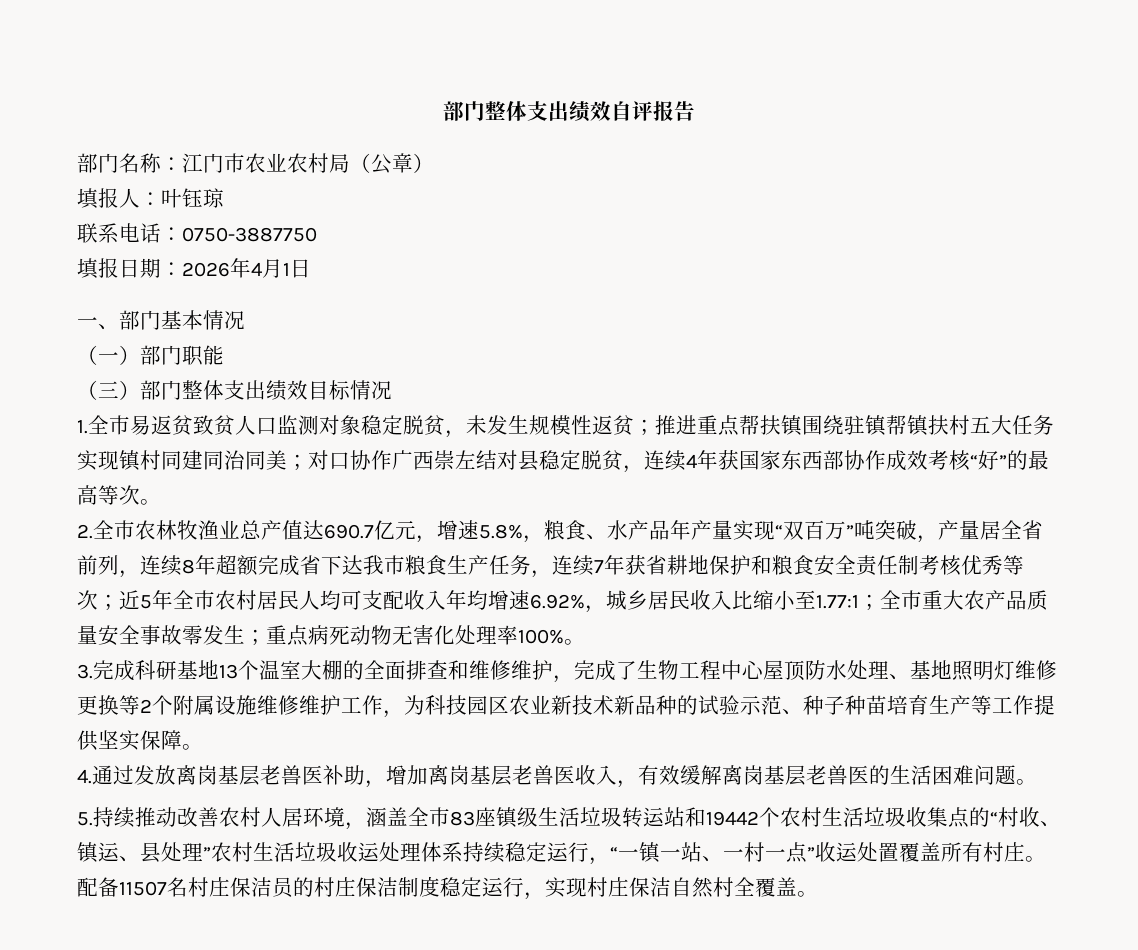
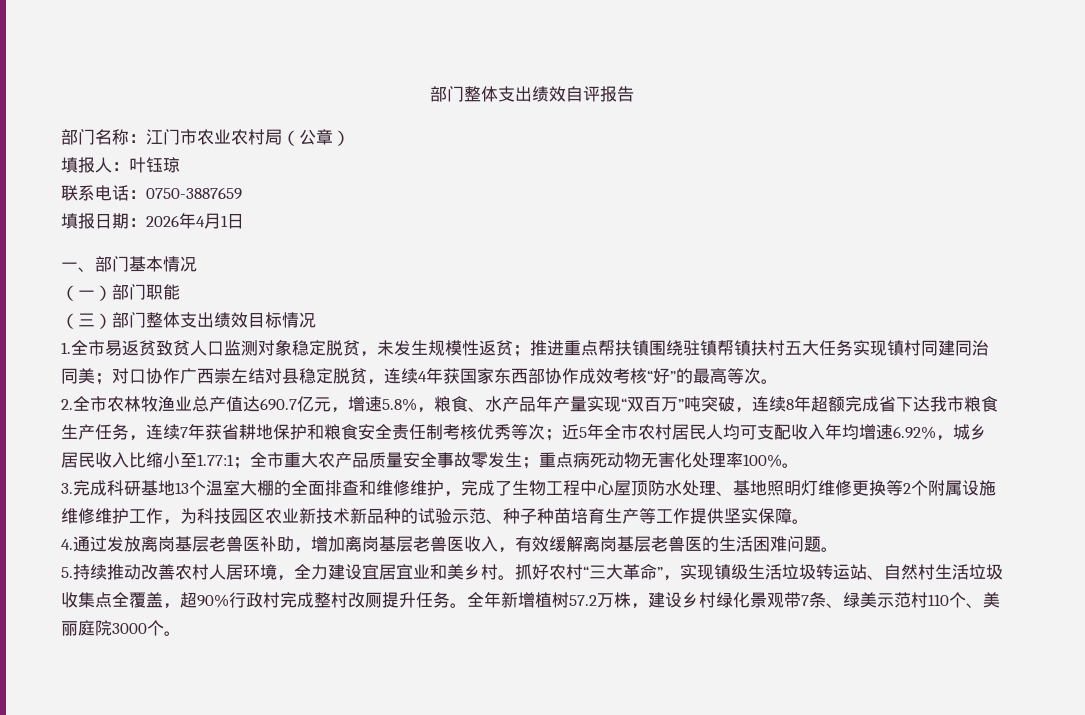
[182,227,317,242] 0750-3887750 -> [146,187,242,200] 0750-3887659
[938,520,1043,540] [77,555,140,578] 产量居全省前列， -> (752, 410) none
[366,807,496,827] 涵盖全市83座 -> [294,564,714,581] 全力建设宜居宜业和美乡村。抓好农村“三大革命”，实现
[685,807,801,827] 和19442个农 -> [867,564,918,580] 、自然
[969,807,1061,827] [77,842,1046,865] [77,876,797,900] 的“村收、镇运、县处理”农村生活垃圾收运处理体系持续稳定运行，“一镇一站、一村一点”收运处置覆盖所有村庄。配备11507名村庄保洁员的村庄保洁制度稳定运行，实现村庄保洁自然村全覆盖 -> [112,591,1000,609] [61,620,164,636] 全覆盖，超90%行政村完成整村改厕提升任务。全年新增植树57.2万株，建设乡村绿化景观带7条、绿美示范村110个、美丽庭院3000个

